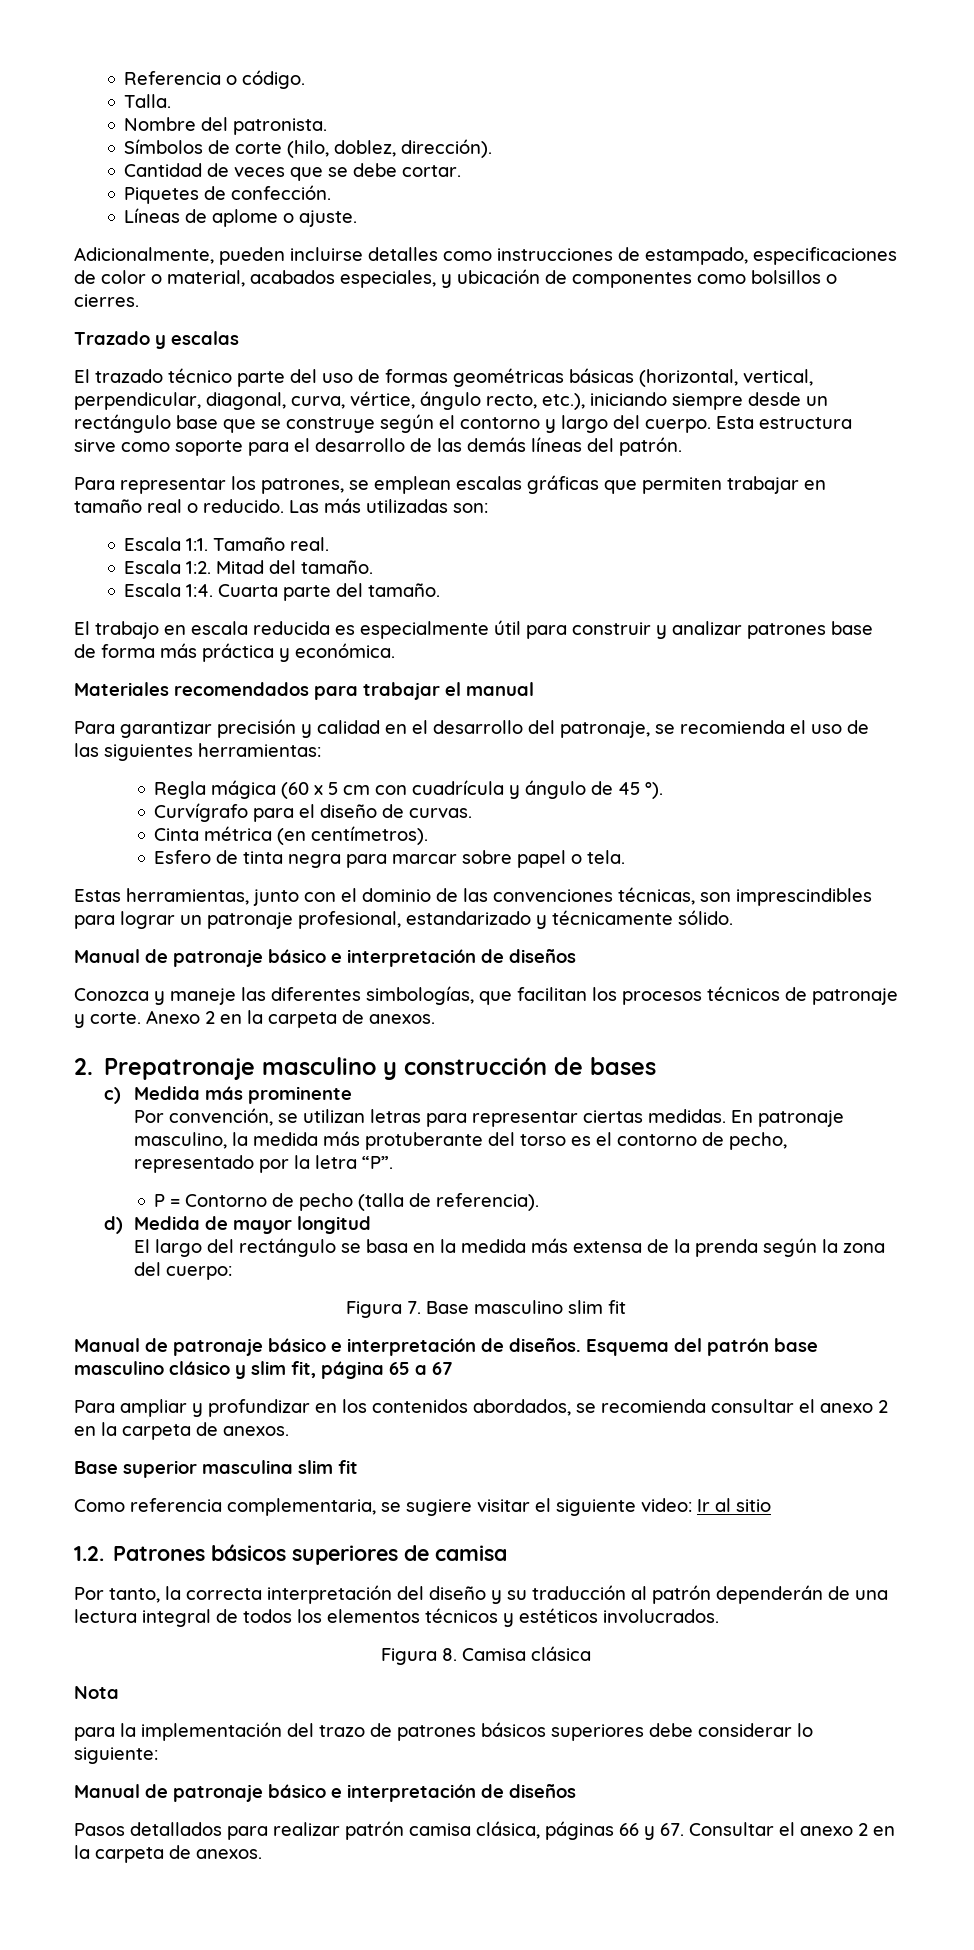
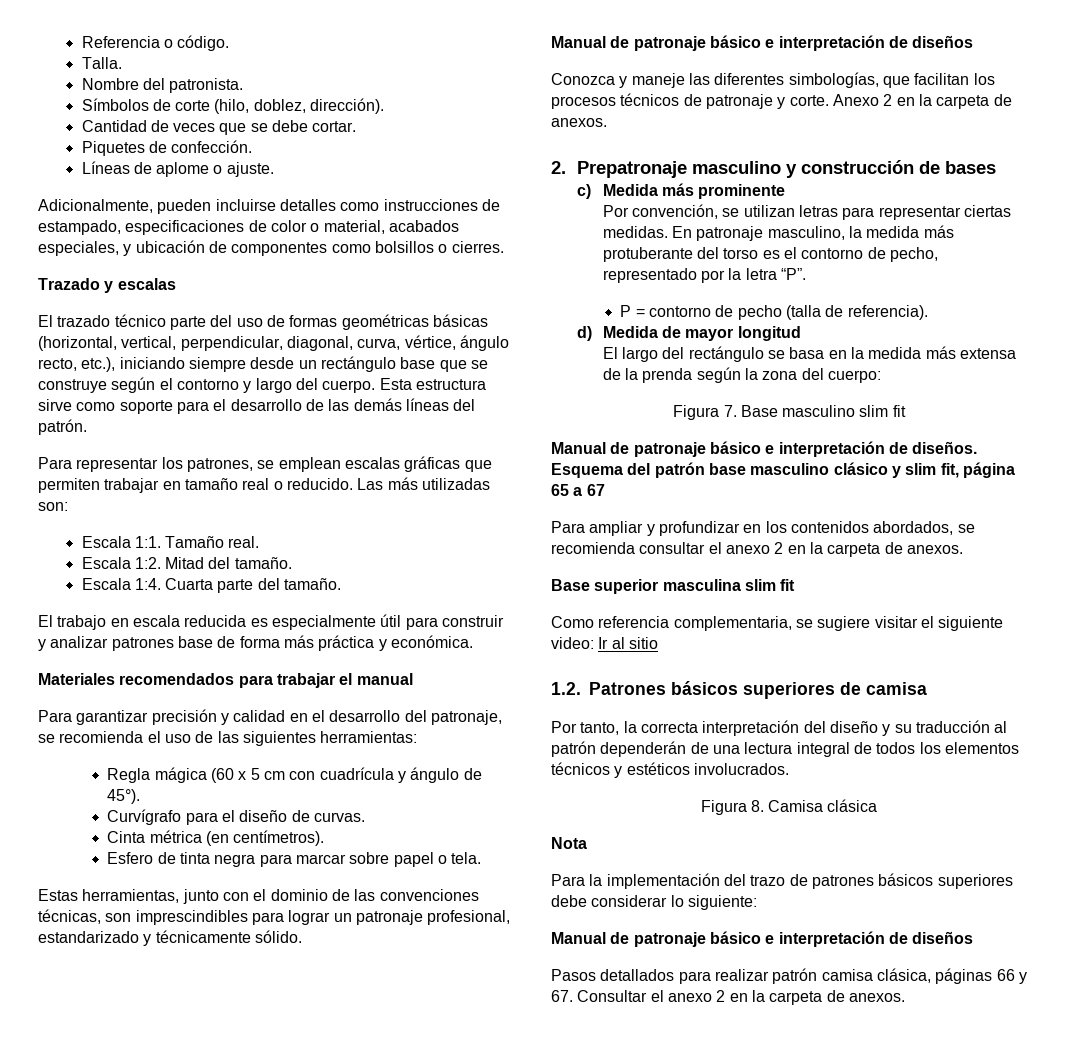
[618,782,664,799] 45 °). -> [107,789,141,804] 45°).
[185,1194,268,1207] Contorno -> [649,306,712,317] contorno
[74,1727,115,1741] para -> [551,874,585,886] Para

